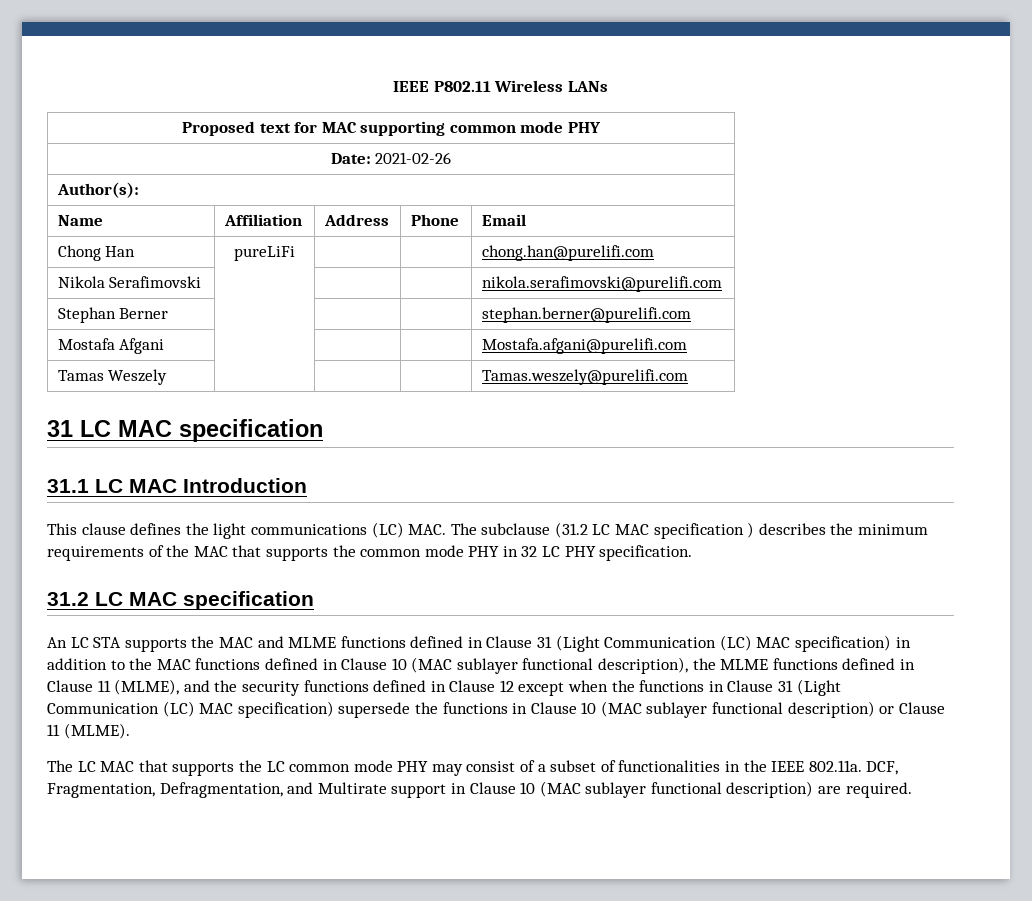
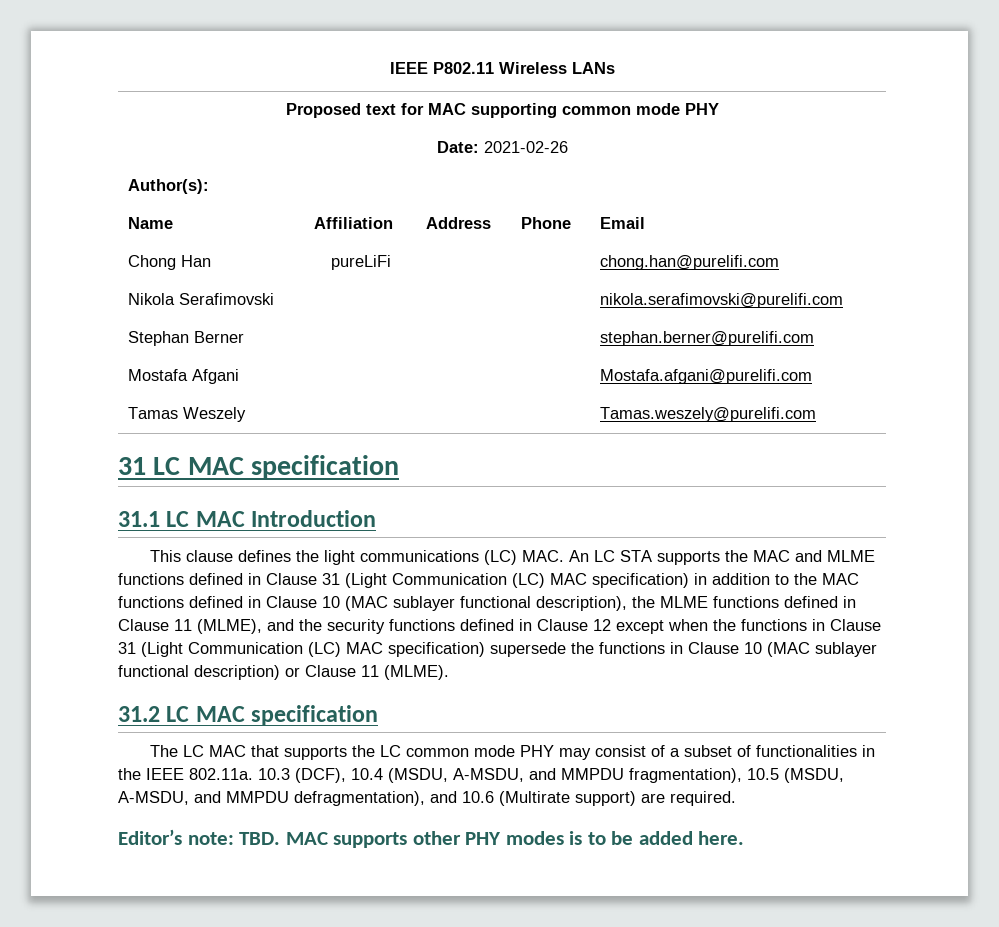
[450,522,929,539] [47,545,693,561] [47,591,314,610] The subclause (31.2 LC MAC specification ) describes the minimum requirements of the MAC that supports the common mode PHY in 32 LC PHY specification. // 31.2 LC MAC specification // -> (564, 556) none
(130, 731) none -> [118,705,379,726] // 31.2 LC MAC specification
[866,761,899,775] [47,781,912,798] DCF, Fragmentation, Defragmentation, and Multirate support in Clause 10 (MAC sublayer functional description) are required. -> [258,768,844,783] [118,791,736,806] [118,829,745,848] 10.3 (DCF), 10.4 (MSDU, A-MSDU, and MMPDU fragmentation), 10.5 (MSDU, A-MSDU, and MMPDU defragmentation), and 10.6 (Multirate support) are required. // Editor’s note: TBD. MAC supports other PHY modes is to be added here.

